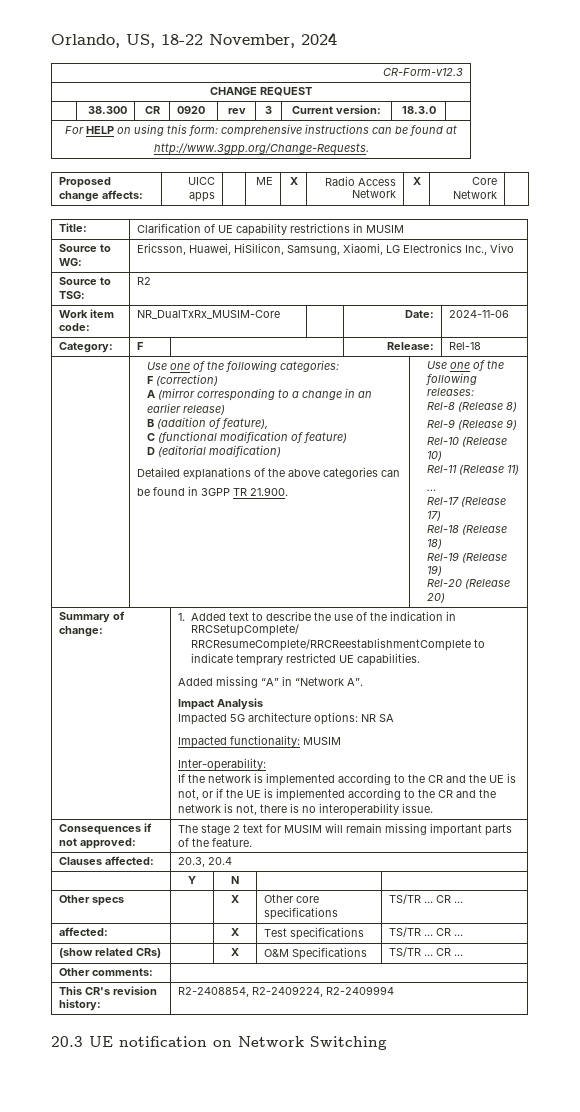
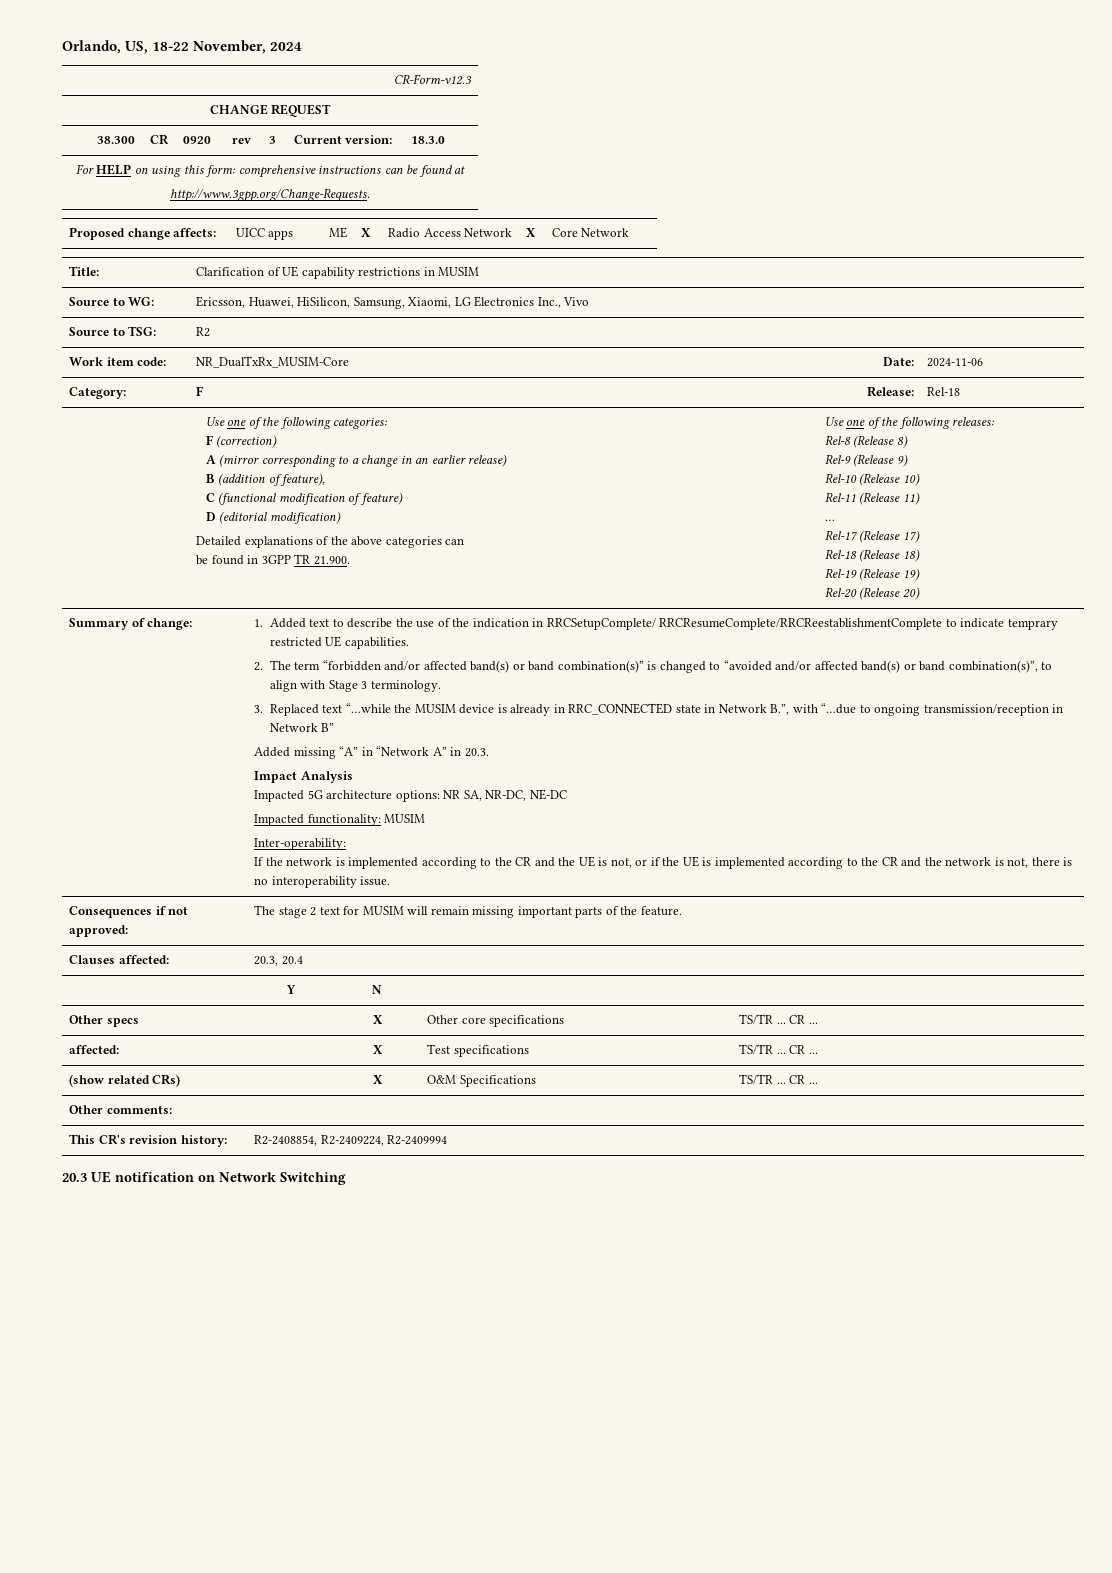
(420, 659) none -> [253,660,1053,673] [269,680,441,692] [253,703,1064,716] [269,723,335,732] // 2. The term “forbidden and/or affected band(s) or band combination(s)” is changed to “avoided and/or affected band(s) or band combination(s)”, to align with Stage 3 terminology. // 3. Replaced text “…while the MUSIM device is already in RRC_CONNECTED state in Network B.”, with “…due to ongoing transmission/reception in Network B”
[347,678,364,686] A”. -> [432,747,489,757] A” in 20.3.
[379,714,395,722] SA -> [463,789,567,801] SA, NR-DC, NE-DC

